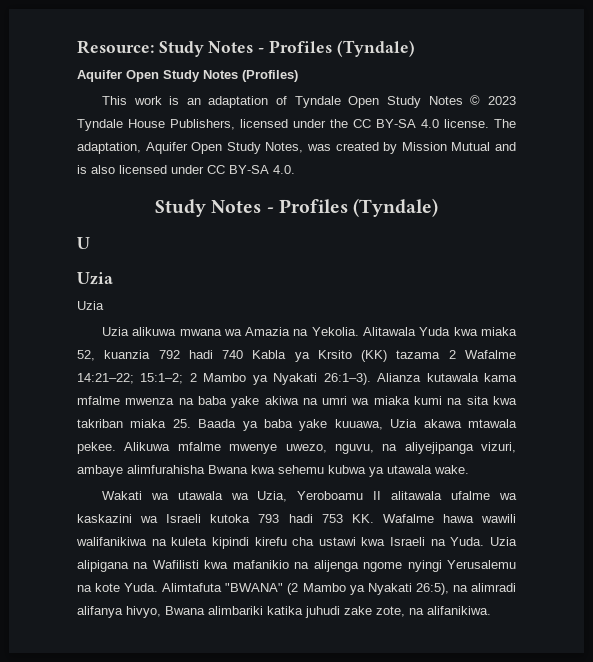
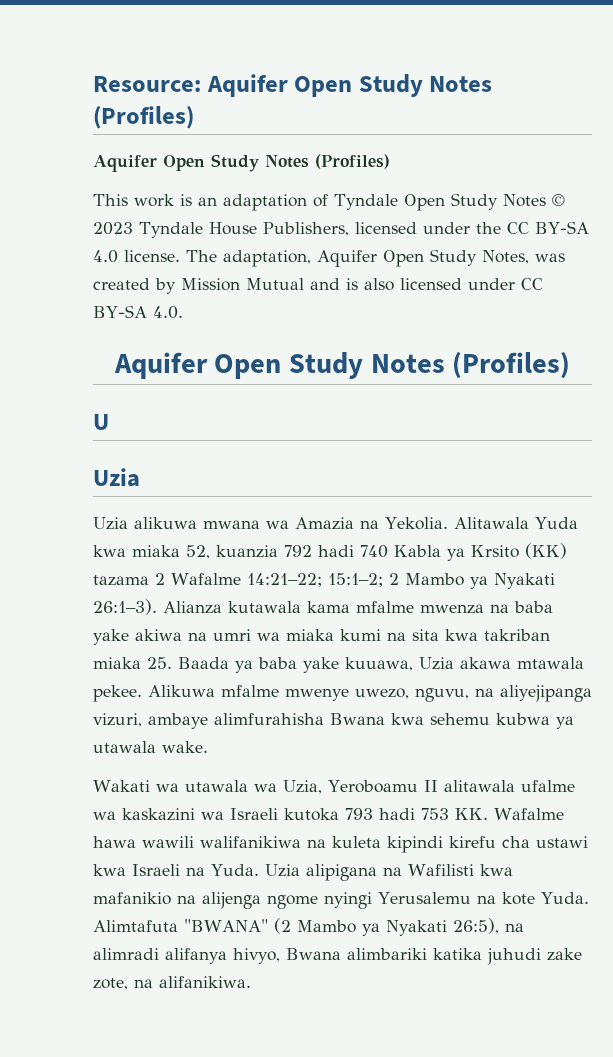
[158,40,415,57] Study Notes - Profiles (Tyndale) -> [206,74,493,97] [93,106,194,129] Aquifer Open Study Notes (Profiles)
[154,198,439,217] Study Notes - Profiles (Tyndale) -> [113,352,571,379] Aquifer Open Study Notes (Profiles)
[101,327,129,336] // Uzia -> (128, 523) none

